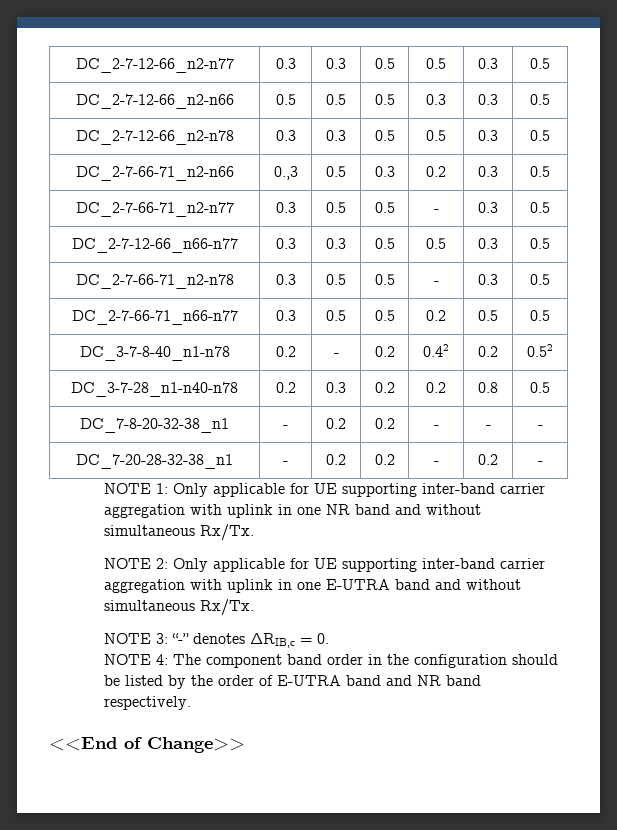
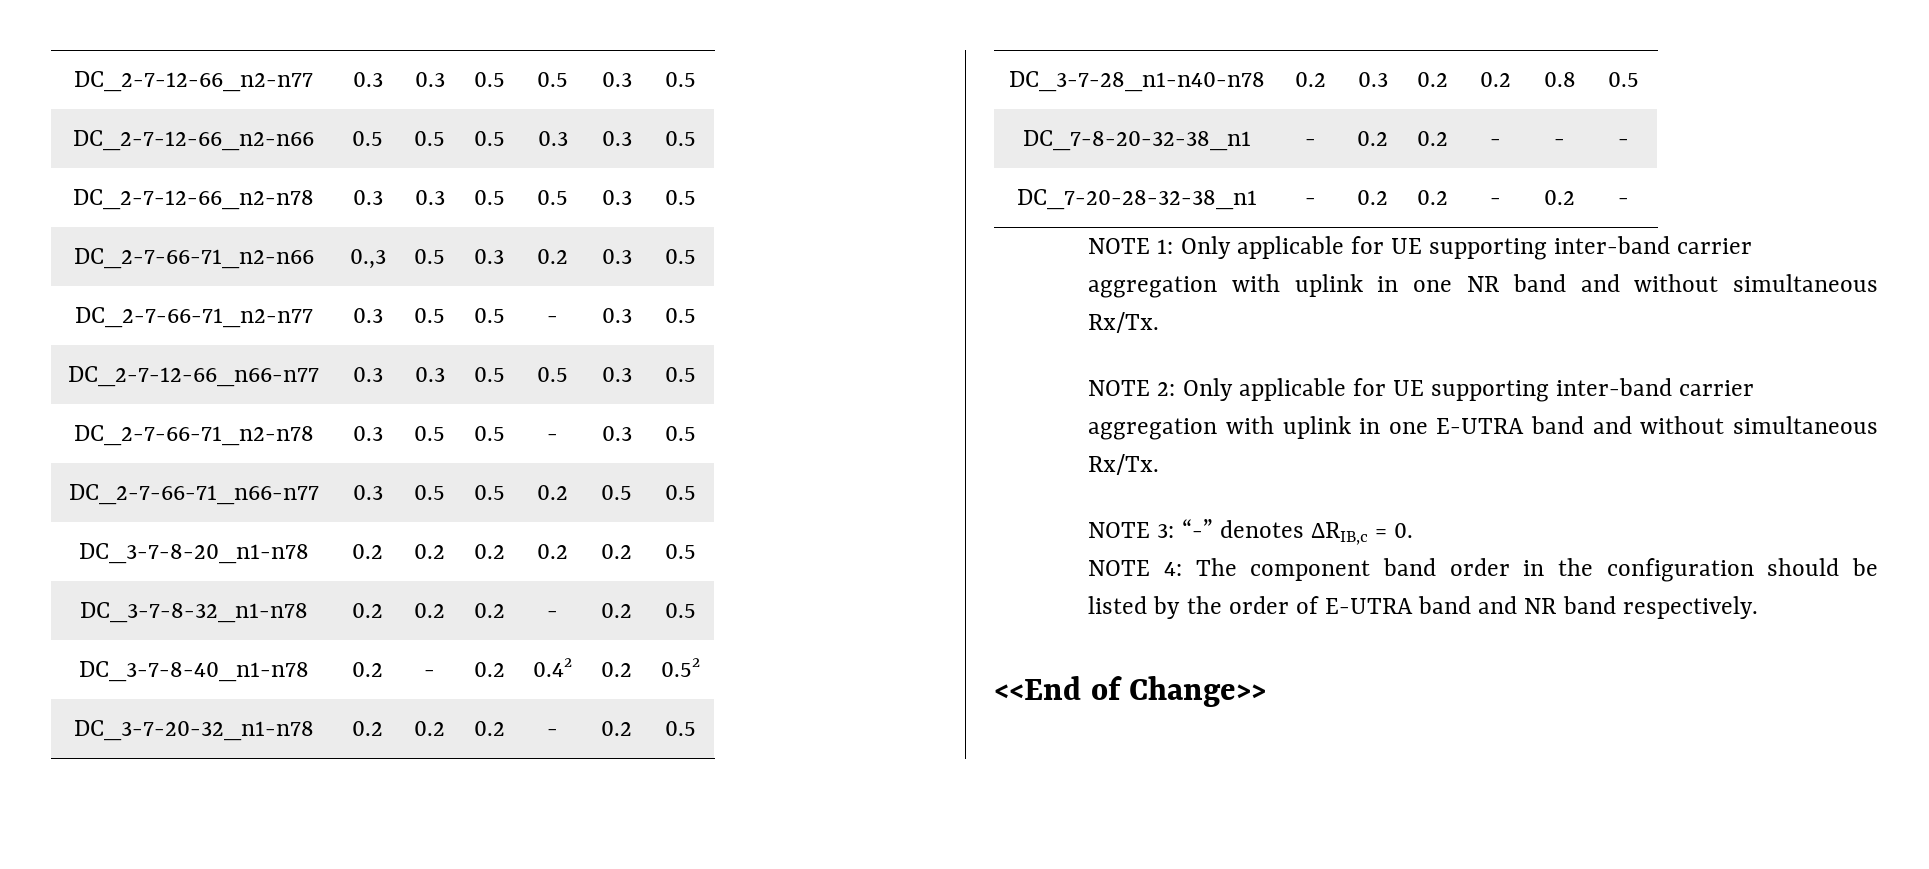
(550, 315) none -> [78,543,309,564] [352,544,383,559] [414,544,445,559] [473,544,505,559] [537,544,568,559] [601,544,632,559] [665,544,696,559] [79,602,308,623] [352,603,383,618] [414,603,445,618] [473,603,505,618] [547,611,558,618] [601,603,632,618] [665,603,696,618] // DC_3-7-8-20_n1-n78 | 0.2 | 0.2 | 0.2 | 0.2 | 0.2 | 0.5 // DC_3-7-8-32_n1-n78 | 0.2 | 0.2 | 0.2 | - | 0.2 | 0.5
(553, 350) none -> [73,720,314,741] [352,721,383,736] [414,721,445,736] [473,721,505,736] [547,729,558,736] [601,721,632,736] [665,721,696,736] // DC_3-7-20-32_n1-n78 | 0.2 | 0.2 | 0.2 | - | 0.2 | 0.5

